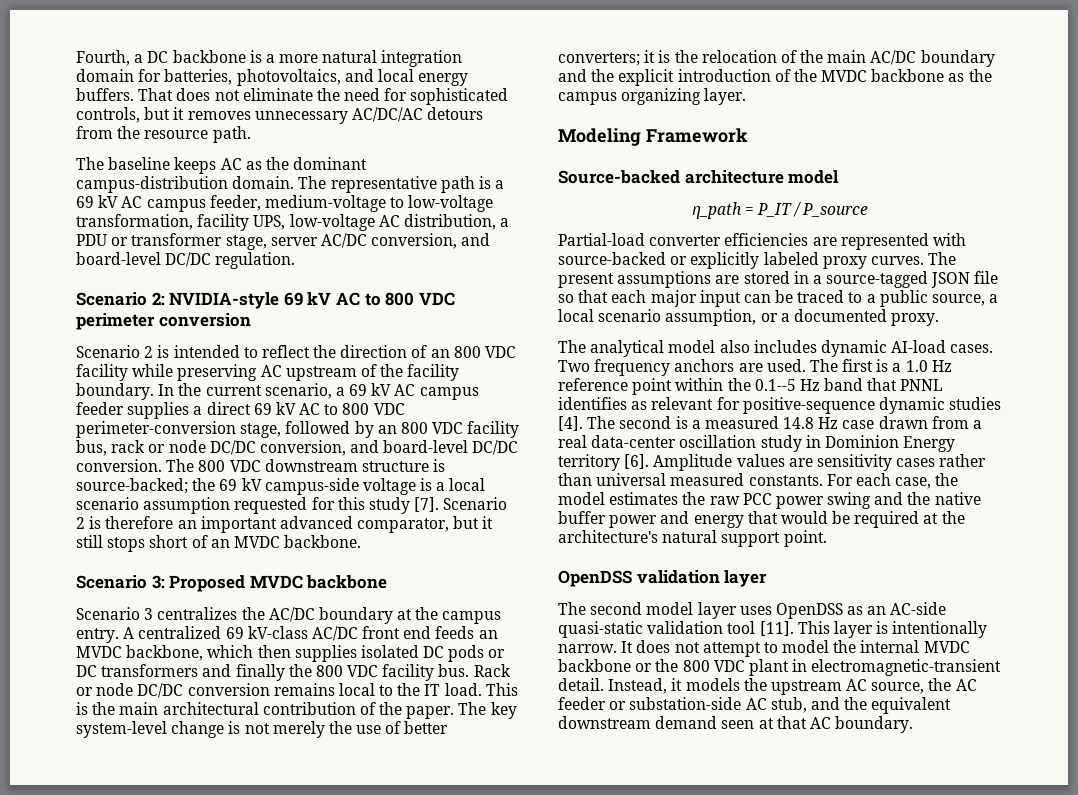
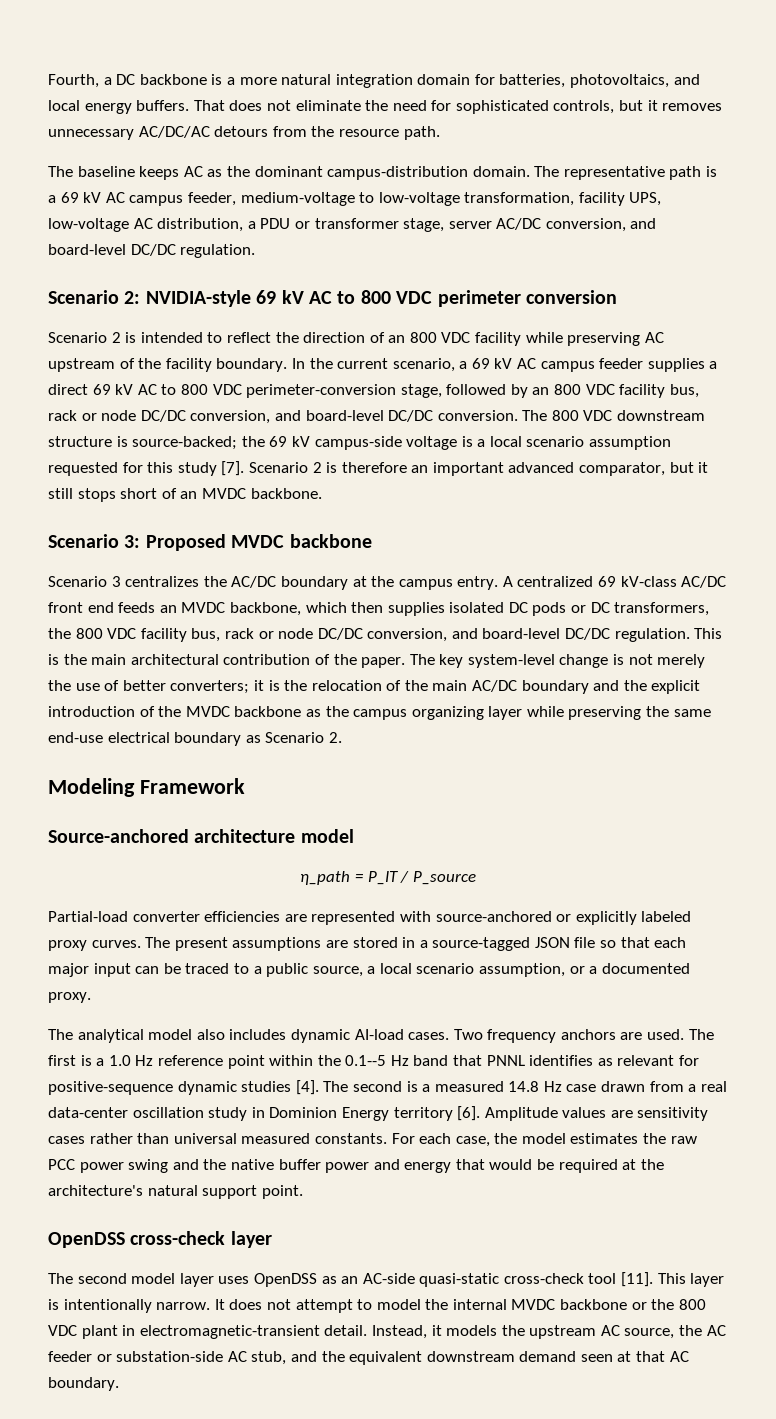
[101,664,285,681] transformers and finally -> [614,602,710,616] transformers,
[438,664,511,677] [76,683,482,698] bus. Rack or node DC/DC conversion remains local to the IT load. -> [191,628,690,642] bus, rack or node DC/DC conversion, and board-level DC/DC regulation.
[704,88,747,105] layer. -> [488,706,711,720] [48,732,342,746] layer while preserving the same end-use electrical boundary as Scenario 2.
[558,170,680,184] Source-backed -> [48,829,189,843] Source-anchored
[558,252,666,265] source-backed -> [435,911,552,922] source-anchored
[636,570,720,584] validation -> [130,1231,226,1245] cross-check
[647,621,724,634] validation -> [503,1273,584,1284] cross-check

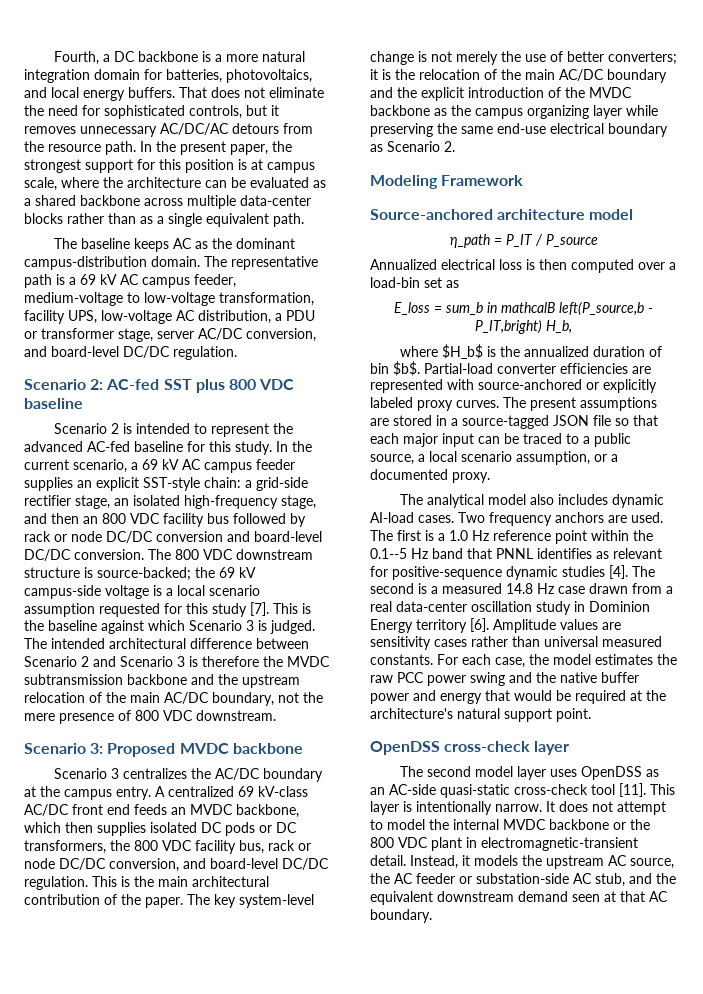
(440, 133) none -> [140,141,292,155] [24,159,315,173] [24,177,326,191] [24,195,311,209] [24,213,304,227] In the present paper, the strongest support for this position is at campus scale, where the architecture can be evaluated as a shared backbone across multiple data-center blocks rather than as a single equivalent path.
[145,290,617,307] NVIDIA-style 69 kV AC to 800 VDC perimeter conversion -> [106,379,295,393] [24,398,83,409] AC-fed SST plus 800 VDC baseline
[226,332,664,346] [48,358,288,372] reflect the direction of an 800 VDC facility while preserving AC upstream of the facility boundary. -> [210,423,293,437] [24,441,272,455] represent the advanced AC-fed baseline for this study.
[709,361,718,369] [48,384,699,398] [48,410,271,424] a direct 69 kV AC to 800 VDC perimeter-conversion stage, followed by an 800 VDC facility bus, rack or node DC/DC conversion, -> [77,477,308,491] [24,495,316,509] [24,513,306,527] [24,531,223,543] an explicit SST-style chain: a grid-side rectifier stage, an isolated high-frequency stage, and then an 800 VDC facility bus followed by rack or node DC/DC conversion
[248,462,709,476] [48,488,322,502] Scenario 2 is therefore an important advanced comparator, but it still stops short of an MVDC backbone. -> [273,603,311,614] [24,620,315,634] [24,638,309,649] [24,656,330,667] [24,674,300,688] [24,692,323,706] [24,710,276,724] This is the baseline against which Scenario 3 is judged. The intended architectural difference between Scenario 2 and Scenario 3 is therefore the MVDC subtransmission backbone and the upstream relocation of the main AC/DC boundary, not the mere presence of 800 VDC downstream.
(476, 878) none -> [370,259,676,273] [370,277,459,288] [394,302,653,316] [475,320,572,334] [399,344,662,359] [370,361,420,376] Annualized electrical loss is then computed over a load-bin set as // E_loss = sum_b in mathcalB left(P_source,b - P_IT,bright) H_b, // where $H_b$ is the annualized duration of bin $b$.

